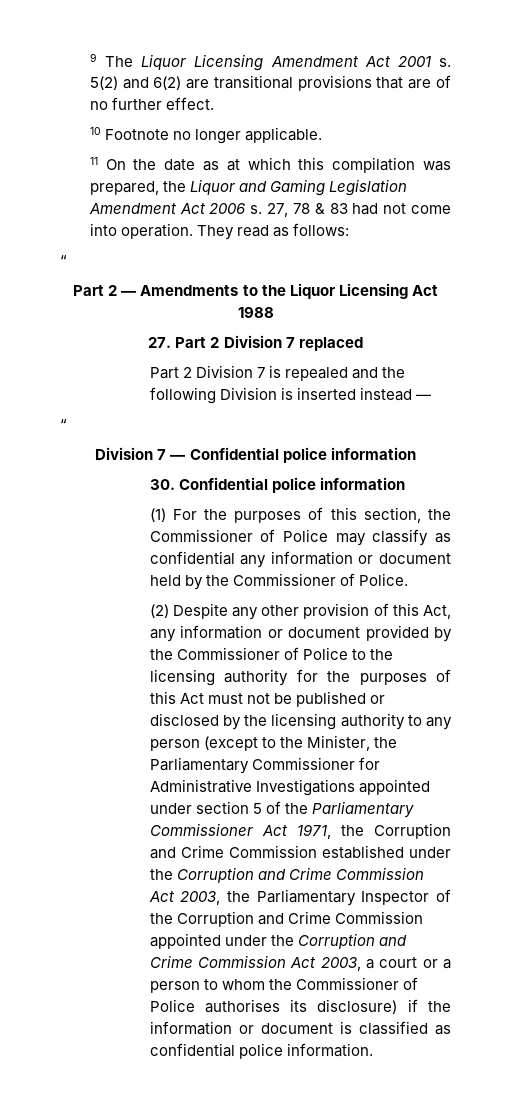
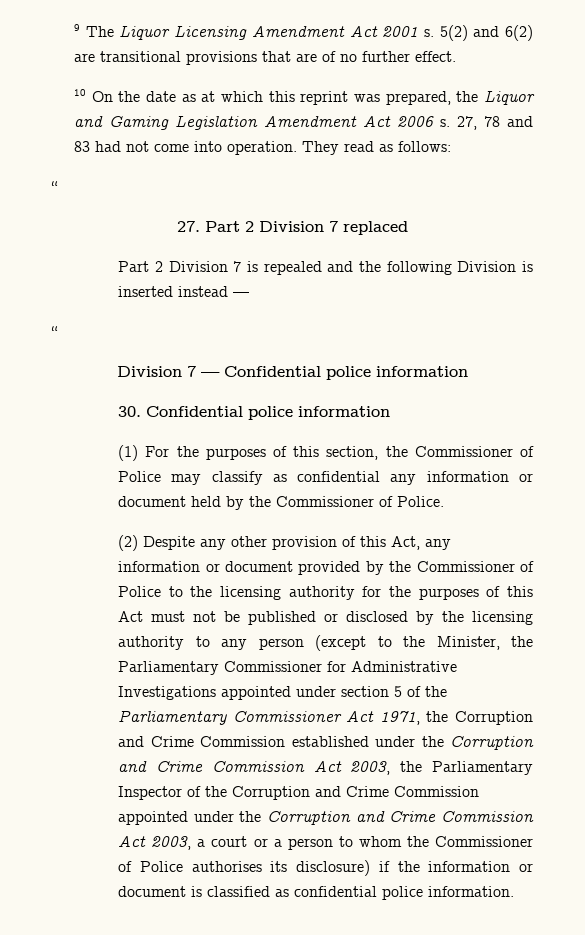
[104,127,323,144] [89,157,98,165] Footnote no longer applicable. // 11 -> (87, 92) none
[332,157,416,173] compilation -> [300,91,349,105] reprint
[314,203,325,214] & -> [507,116,534,127] and
[73,283,438,299] [237,307,274,318] // Part 2 — Amendments to the Liquor Licensing Act 1988 -> (58, 186) none

